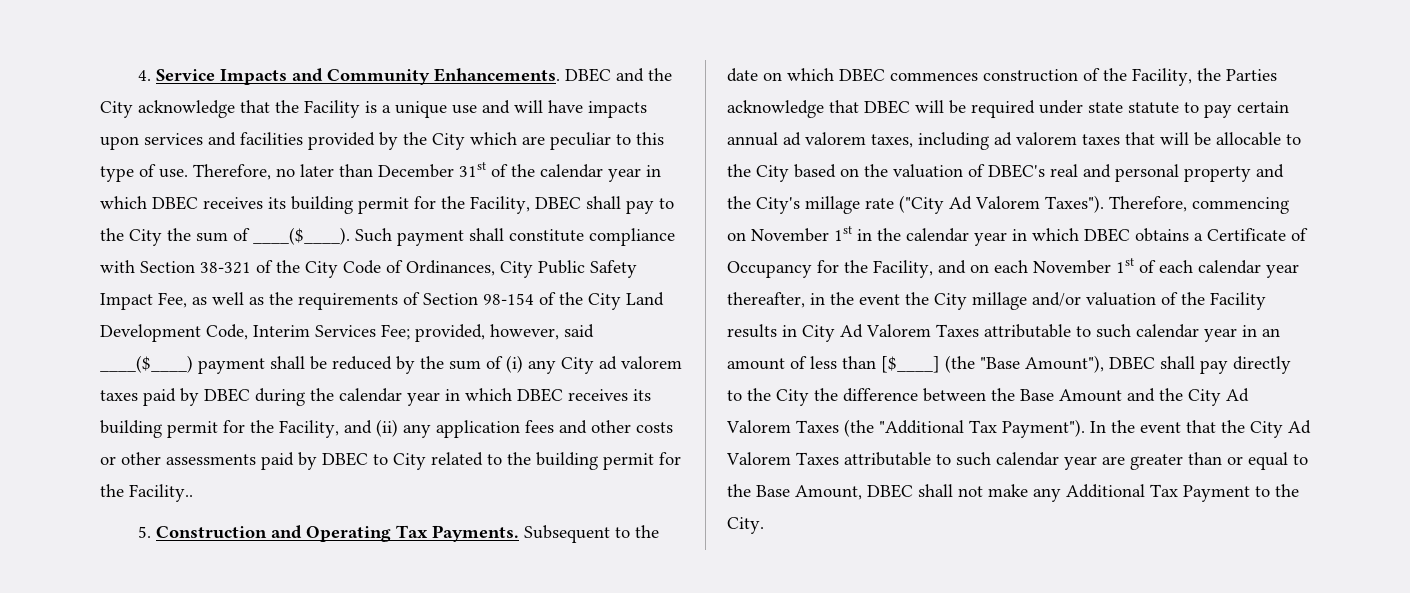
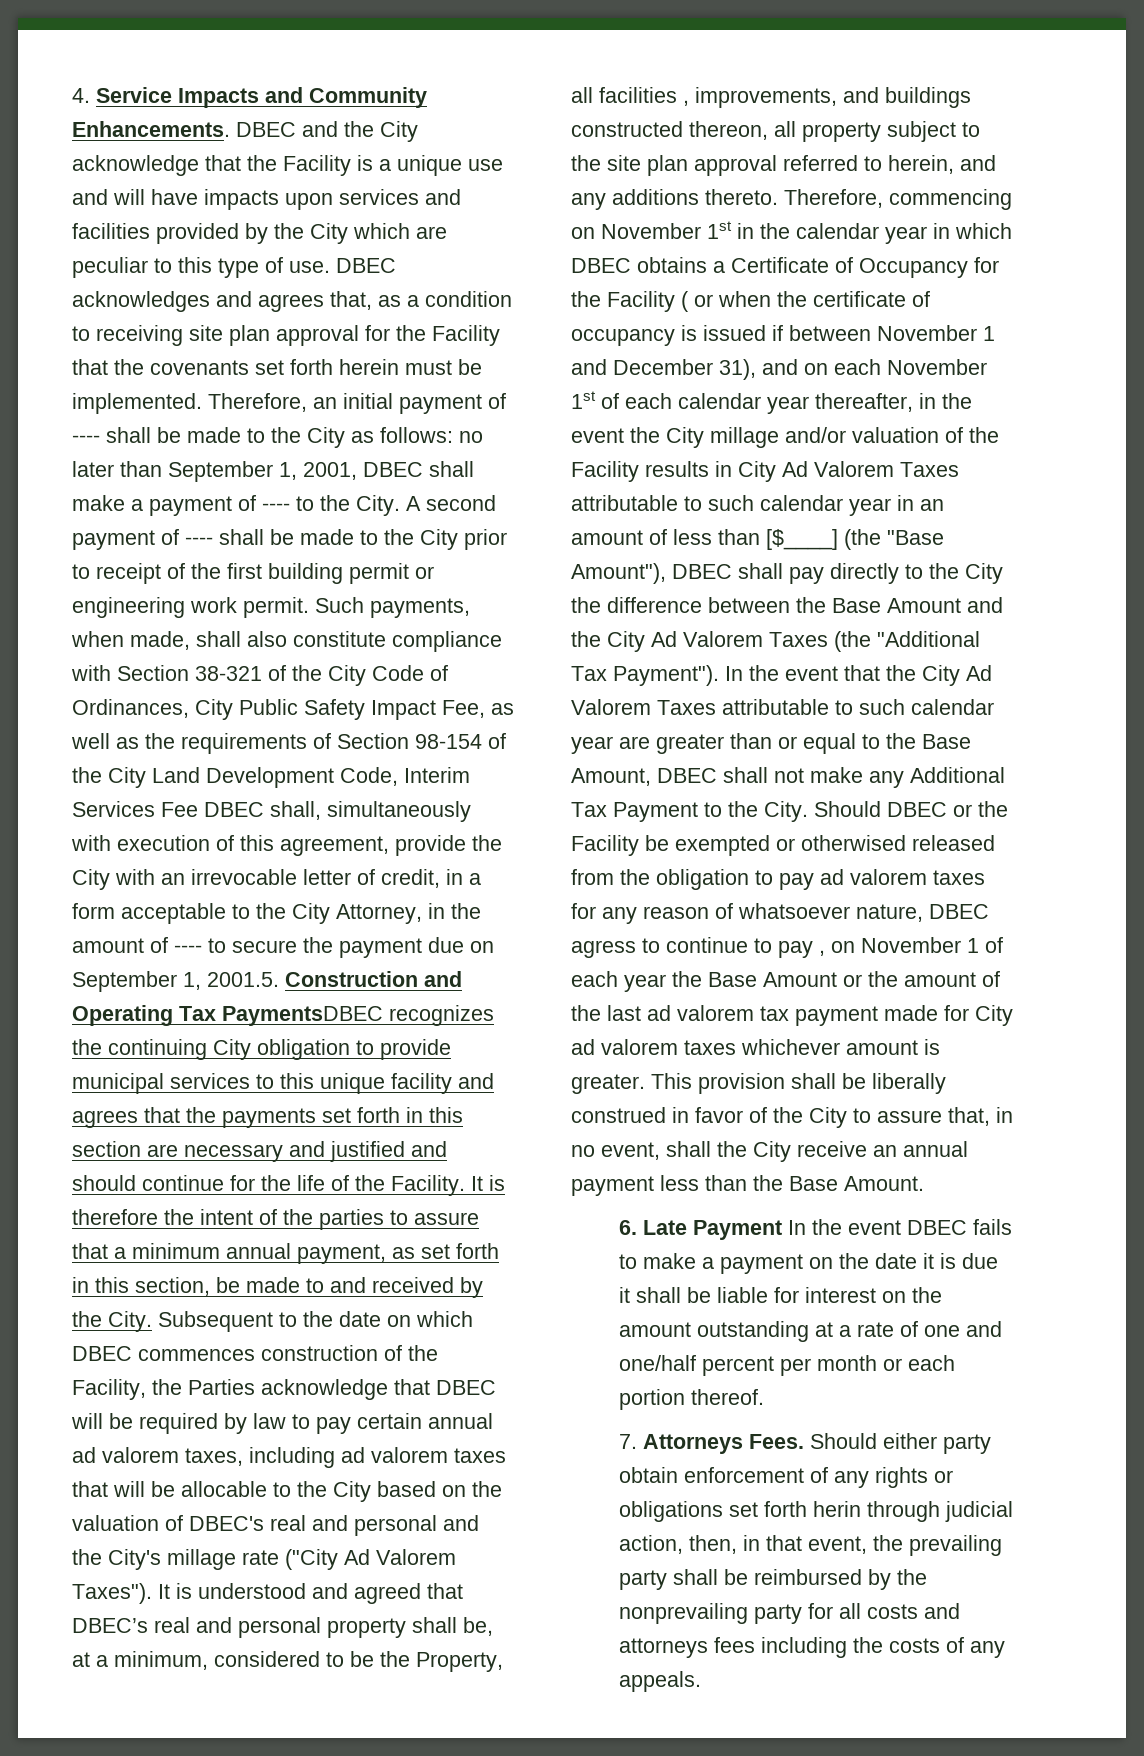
[193,162,661,182] [100,196,674,214] [100,227,504,246] Therefore, no later than December 31st of the calendar year in which DBEC receives its building permit for the Facility, DBEC shall pay to the City the sum of ____($____). Such payment shall -> [336,258,396,273] [72,291,512,312] [72,325,500,346] [72,359,482,375] [72,393,506,414] [72,427,483,448] [72,461,474,482] [72,495,496,516] [72,529,507,550] [72,563,434,584] [72,597,470,618] [71,631,287,650] DBEC acknowledges and agrees that, as a condition to receiving site plan approval for the Facility that the covenants set forth herein must be implemented. Therefore, an initial payment of ---- shall be made to the City as follows: no later than September 1, 2001, DBEC shall make a payment of ---- to the City. A second payment of ---- shall be made to the City prior to receipt of the first building permit or engineering work permit. Such payments, when made, shall also
[381,324,594,342] [100,355,682,374] [100,388,651,406] [100,419,673,438] [100,452,681,470] [100,484,193,502] [137,525,519,542] Fee; provided, however, said ____($____) payment shall be reduced by the sum of (i) any City ad valorem taxes paid by DBEC during the calendar year in which DBEC receives its building permit for the Facility, and (ii) any application fees and other costs or other assessments paid by DBEC to City related to the building permit for the Facility.. // 5. Construction and Operating Tax Payments. -> [161,801,471,822] [71,835,502,856] [72,869,481,890] [72,903,481,924] [72,937,494,958] [72,971,462,992] [72,1005,494,1026] [72,1039,451,1060] [72,1073,494,1094] [72,1107,463,1128] [72,1141,447,1162] [72,1175,505,1196] [72,1209,479,1230] [72,1243,499,1264] [72,1277,483,1298] [72,1311,152,1332] Fee DBEC shall, simultaneously with execution of this agreement, provide the City with an irrevocable letter of credit, in a form acceptable to the City Attorney, in the amount of ---- to secure the payment due on September 1, 2001.5. Construction and Operating Tax PaymentsDBEC recognizes the continuing City obligation to provide municipal services to this unique facility and agrees that the payments set forth in this section are necessary and justified and should continue for the life of the Facility. It is therefore the intent of the parties to assure that a minimum annual payment, as set forth in this section, be made to and received by the City.
[1039,100,1179,114] under state statute -> [224,1413,286,1434] by law
[1184,166,1251,182] property -> (437, 1525) none
(1104, 204) none -> [158,1583,463,1604] [72,1617,493,1638] [72,1651,503,1672] [571,87,971,108] [571,121,980,142] [571,155,996,176] [571,189,778,210] It is understood and agreed that DBEC’s real and personal property shall be, at a minimum, considered to be the Property, all facilities , improvements, and buildings constructed thereon, all property subject to the site plan approval referred to herein, and any additions thereto.
[873,260,933,278] Facility, -> [607,291,930,312] [571,325,995,346] [571,359,756,380] Facility ( or when the certificate of occupancy is issued if between November 1 and December 31),
(764, 525) none -> [814,801,1008,817] [571,835,995,856] [571,869,985,890] [571,903,989,924] [571,937,1003,958] [571,971,1000,992] [571,1005,1013,1026] [571,1039,940,1055] [571,1073,946,1094] [571,1107,1013,1128] [571,1141,968,1162] [571,1175,924,1196] [618,1219,1012,1240] [618,1253,998,1274] [618,1287,942,1303] [618,1321,1002,1342] [618,1355,955,1376] [618,1389,764,1410] [618,1433,991,1454] [618,1467,953,1488] [618,1501,1013,1522] [618,1535,1002,1556] [618,1569,927,1590] [618,1603,960,1624] [618,1637,1005,1658] [618,1671,701,1692] Should DBEC or the Facility be exempted or otherwised released from the obligation to pay ad valorem taxes for any reason of whatsoever nature, DBEC agress to continue to pay , on November 1 of each year the Base Amount or the amount of the last ad valorem tax payment made for City ad valorem taxes whichever amount is greater. This provision shall be liberally construed in favor of the City to assure that, in no event, shall the City receive an annual payment less than the Base Amount. // 6. Late Payment In the event DBEC fails to make a payment on the date it is due it shall be liable for interest on the amount outstanding at a rate of one and one/half percent per month or each portion thereof. // 7. Attorneys Fees. Should either party obtain enforcement of any rights or obligations set forth herin through judicial action, then, in that event, the prevailing party shall be reimbursed by the nonprevailing party for all costs and attorneys fees including the costs of any appeals.

